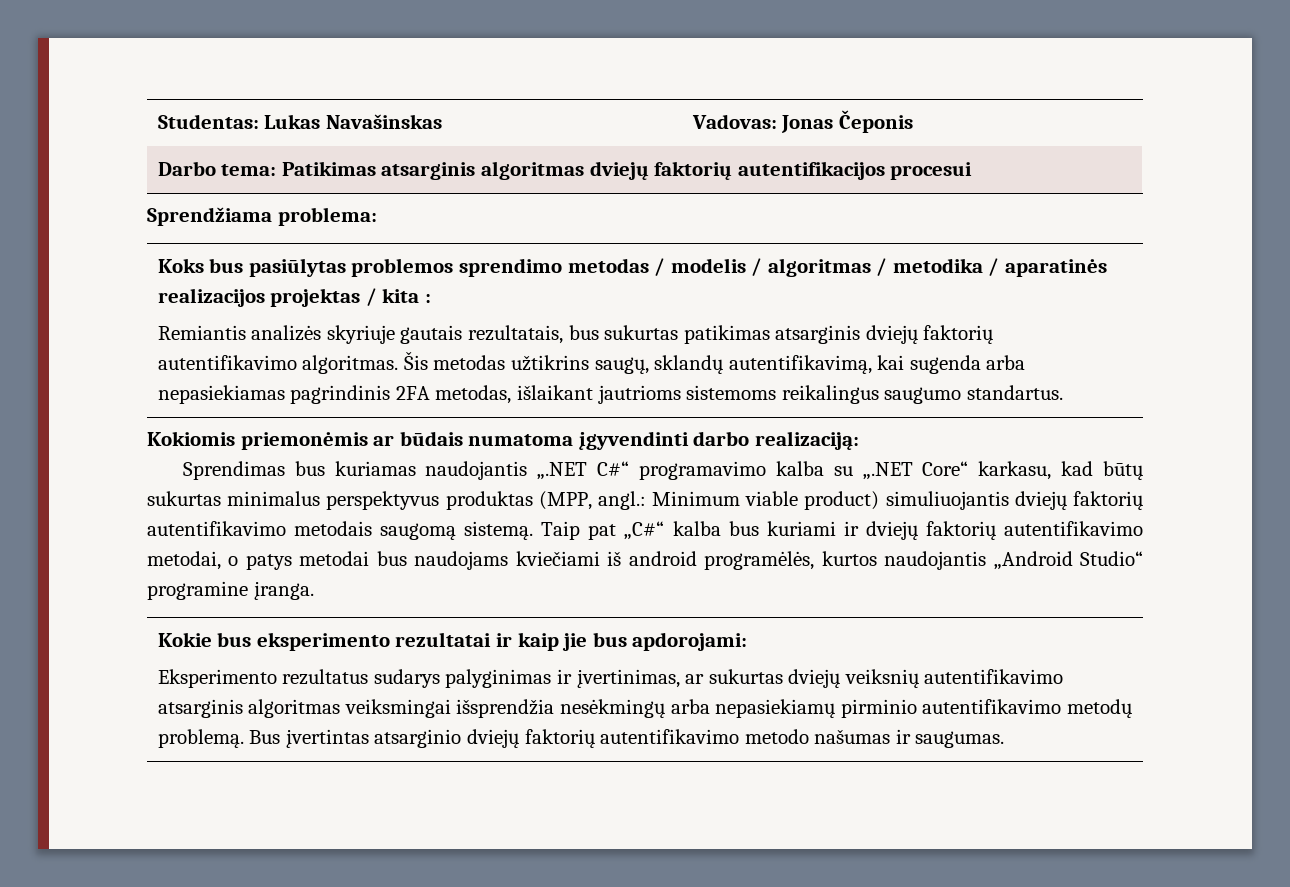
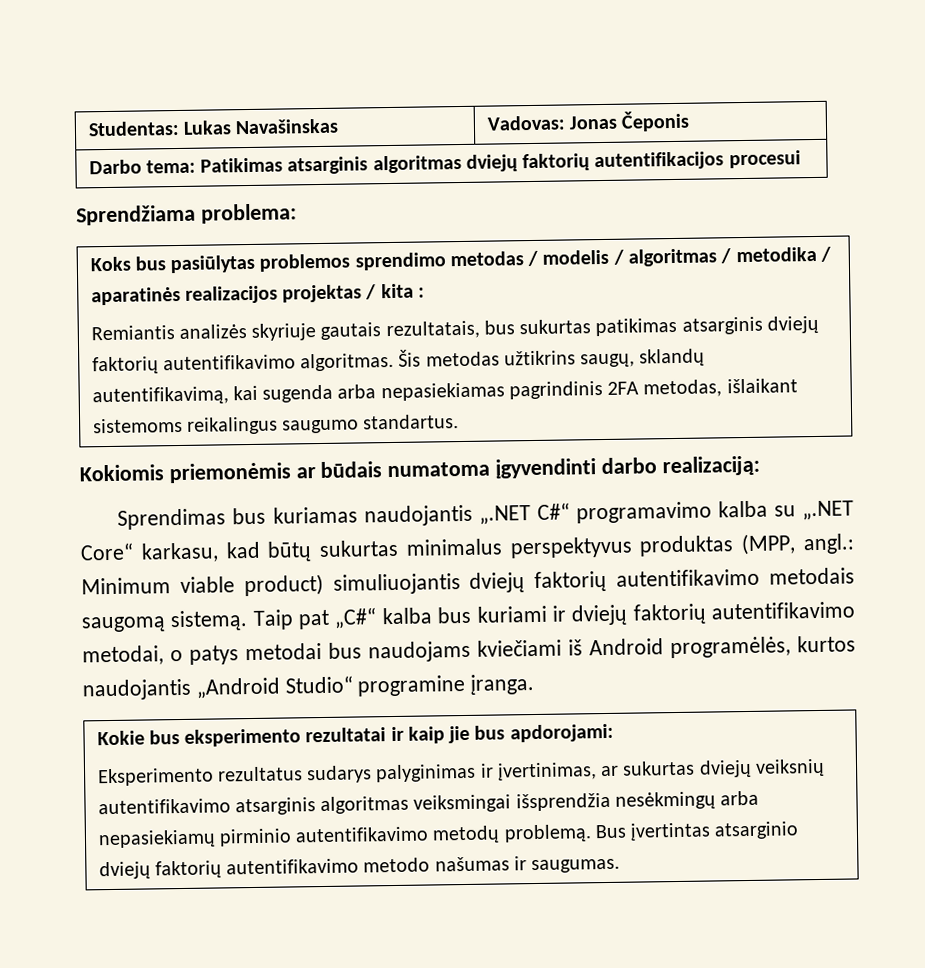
[597,385,681,404] jautrioms -> (798, 386) none
[628,551,697,566] android -> [589,638,664,656] Android

